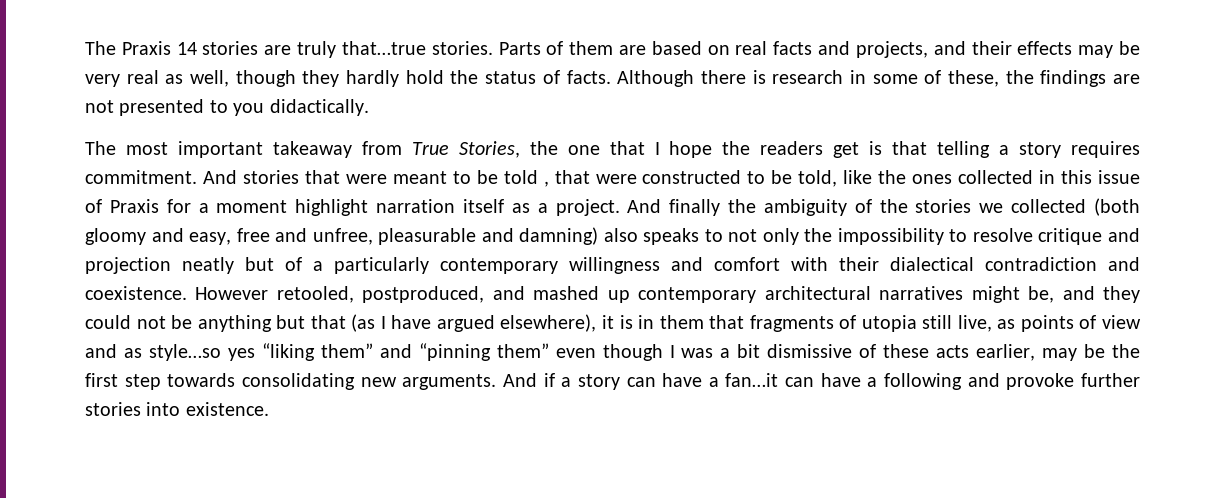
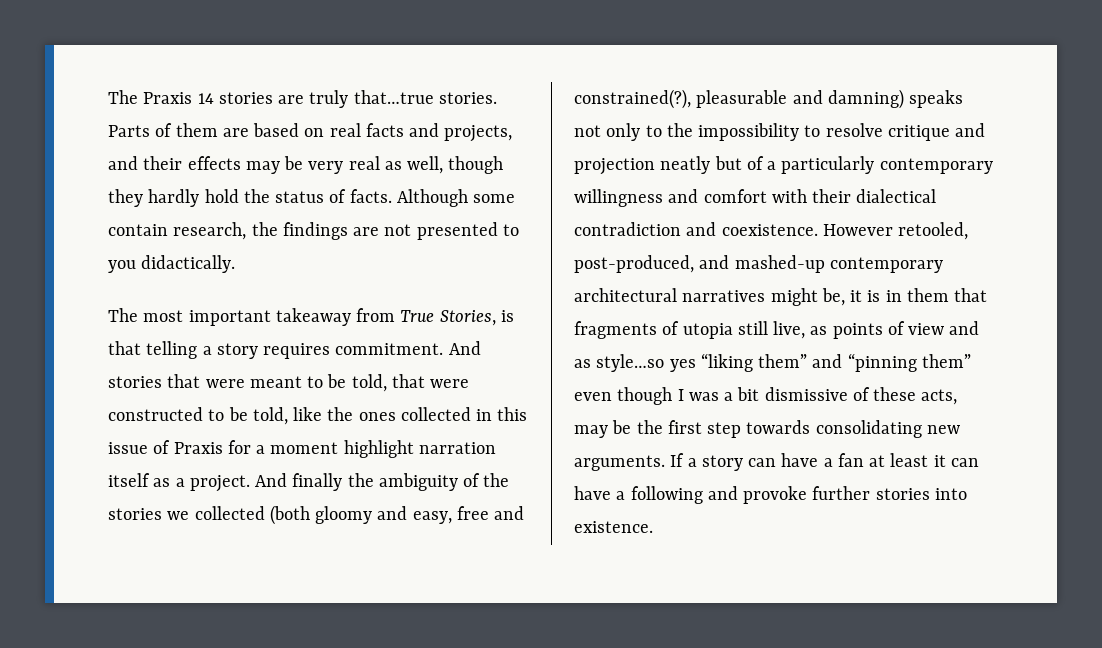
[700,70,999,87] there is research in some of these, -> [473,194,516,203] [108,222,247,240] some contain research,
[529,141,860,158] the one that I hope the readers get -> (496, 318) none
[503,170,549,187] told , -> [351,374,387,392] told,
[312,228,373,245] unfree, -> [574,89,691,109] constrained(?),
[603,228,723,245] also speaks to -> [909,90,964,108] speaks
(799, 236) none -> [645,125,662,137] to
[362,286,630,303] postproduced, and mashed up -> [574,255,825,273] post-produced, and mashed-up
[1062,286,1140,303] [85,314,597,332] and they could not be anything but that (as I have argued elsewhere), -> (845, 297) none
[936,344,1036,361] acts earlier, -> [921,389,958,405] acts,
[502,373,555,387] And if -> [670,453,685,467] If
[725,373,779,387] fan…it -> [837,453,946,467] fan at least it

